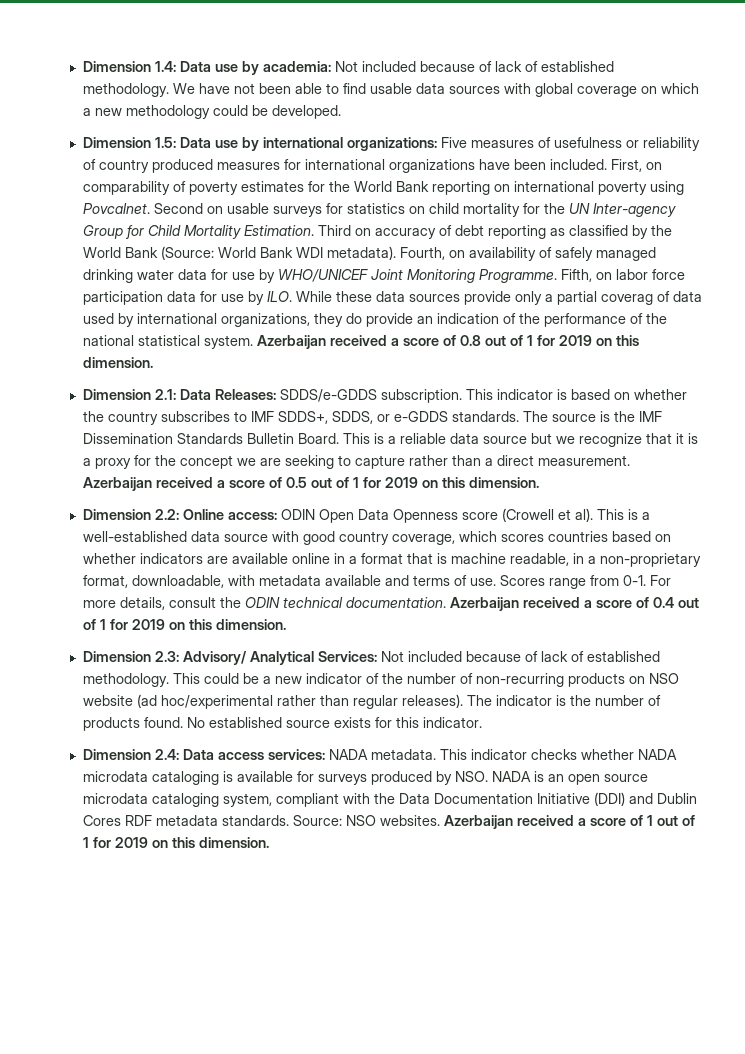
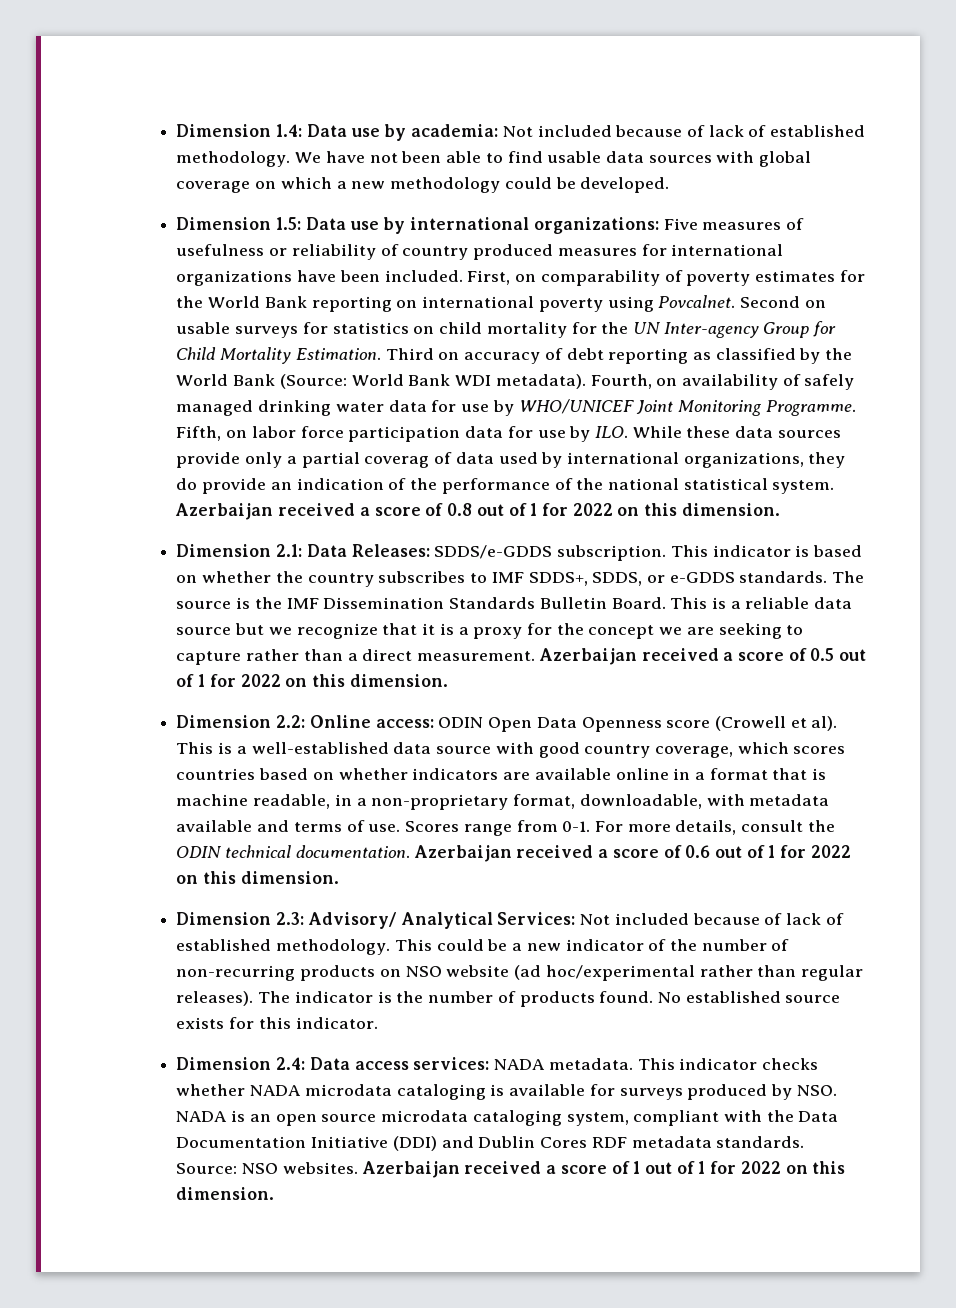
[558,335,592,346] 2019 -> [572,503,613,516] 2022
[384,477,418,488] 2019 -> [240,674,281,687] 2022
[652,597,699,608] [82,619,165,630] 0.4 out of 1 for 2019 -> [685,845,851,858] 0.6 out of 1 for 2022
[114,837,148,848] 2019 -> [740,1161,781,1174] 2022

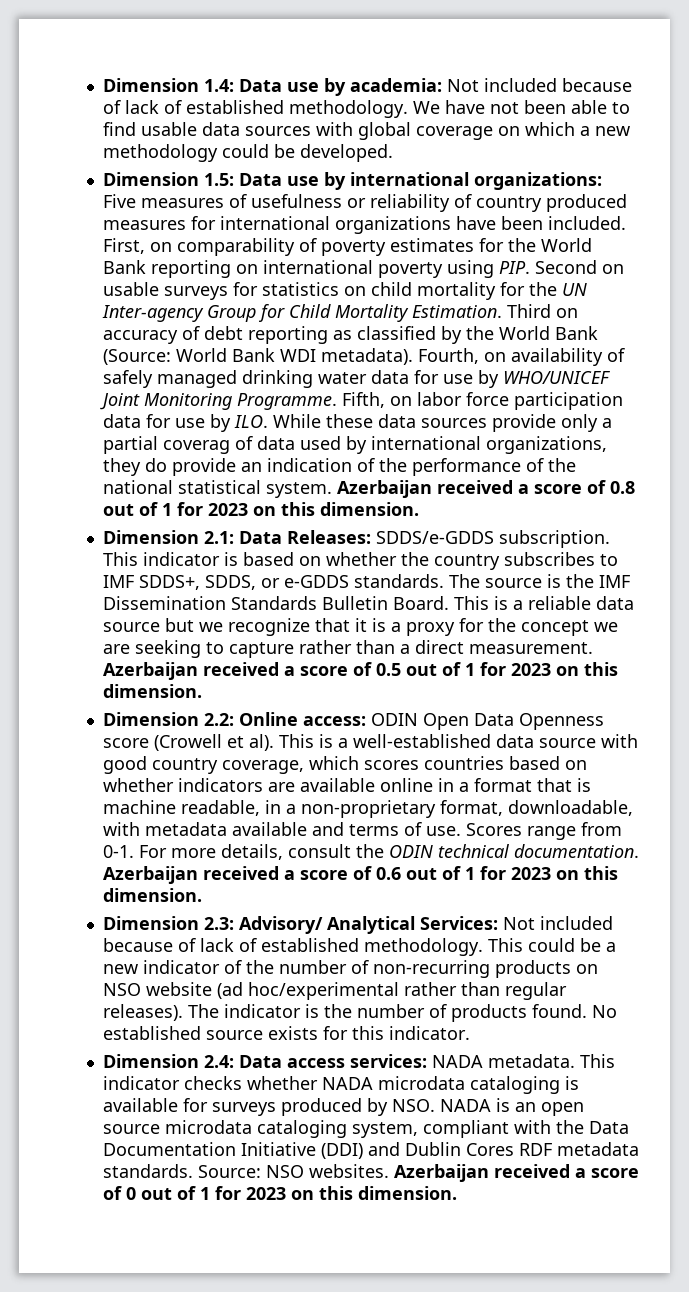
[658,295,736,308] Povcalnet. -> [499,261,531,274] PIP.
[572,503,613,516] 2022 -> [208,503,249,516] 2023
[240,674,281,687] 2022 -> [511,663,552,676] 2023
[810,845,851,858] 2022 -> [511,867,552,880] 2023
[633,1161,781,1174] 1 out of 1 for 2022 -> [126,1186,287,1200] 0 out of 1 for 2023

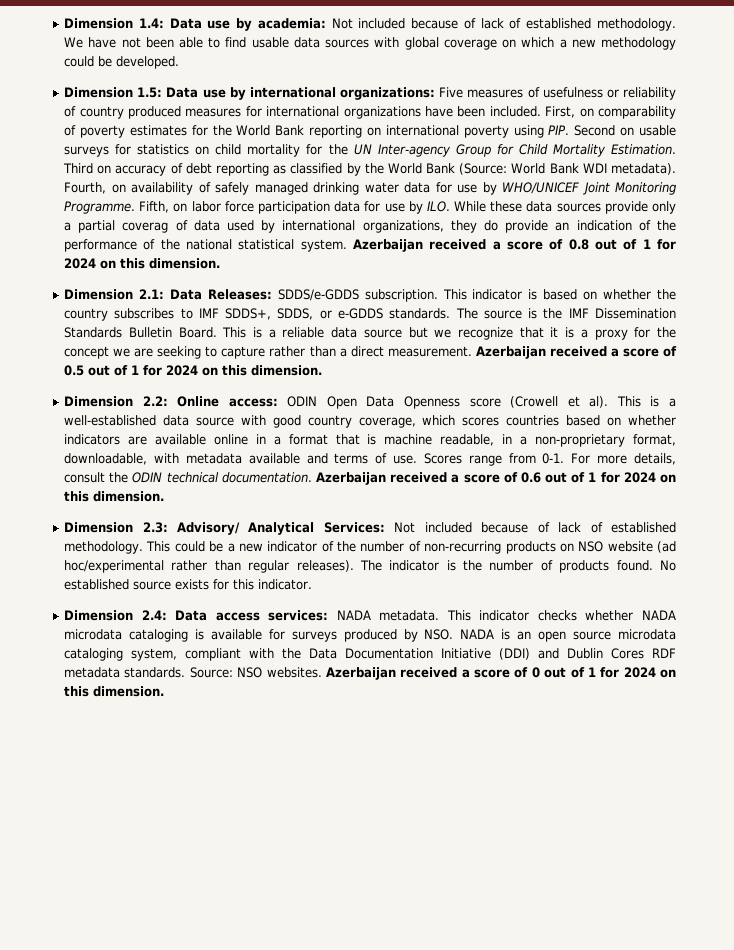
[208,503,249,516] 2023 -> [64,258,97,269] 2024
[511,663,552,676] 2023 -> [166,365,199,376] 2024
[511,867,552,880] 2023 -> [623,472,656,483] 2024
[246,1187,287,1200] 2023 -> [623,667,656,678] 2024

